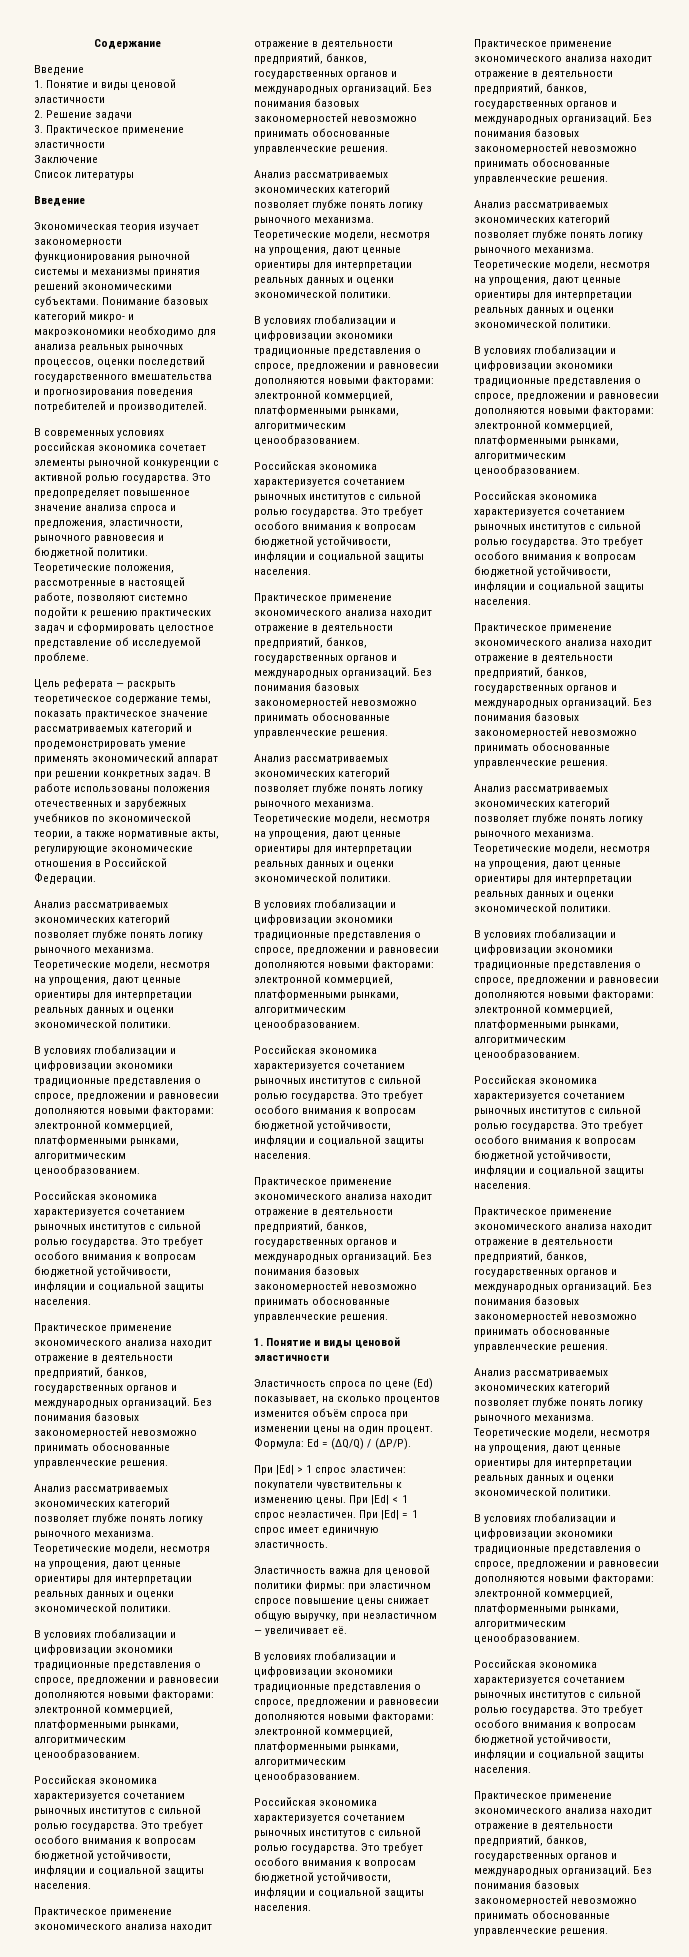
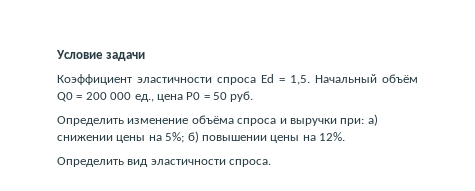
[94,39,161,49] [34,65,84,76] [34,79,177,91] [34,97,105,103] [34,110,133,121] [34,125,185,135] [34,142,105,148] [34,155,98,163] [34,170,135,180] [34,196,85,206] [34,222,200,232] [34,239,122,247] [34,251,191,262] [34,269,201,277] [34,281,173,292] [34,296,209,307] [34,311,135,322] [34,326,217,338] [34,344,184,352] [34,356,206,368] [34,374,213,383] [34,389,194,398] [34,401,208,413] [34,428,165,438] [34,442,207,453] [34,457,220,468] [34,472,212,484] [34,490,191,499] [34,505,177,513] [34,520,184,529] [34,535,165,543] [34,547,149,559] [33,563,175,573] [34,577,186,588] [34,592,189,603] [34,607,212,619] [34,622,215,634] [34,637,202,649] [34,652,89,663] [34,678,177,689] [34,696,212,705] [34,711,209,719] [34,723,193,734] [34,741,187,750] [34,753,219,764] [34,769,212,780] [34,783,211,794] [34,798,187,809] [34,813,192,824] [34,831,220,839] [34,846,194,854] [34,858,168,867] [34,873,96,885] [34,900,169,910] [34,914,171,925] [34,929,204,940] [34,947,155,955] [33,960,211,971] [34,977,182,986] [34,992,193,1001] [34,1007,175,1016] [34,1019,172,1028] [34,1045,177,1056] [34,1060,174,1071] [34,1078,202,1087] [34,1093,220,1102] [34,1105,215,1117] [34,1120,174,1131] [34,1135,180,1146] [34,1153,126,1161] [34,1165,140,1176] [34,1191,158,1200] [34,1209,186,1217] [34,1221,202,1232] [34,1236,204,1248] [34,1251,197,1262] [34,1266,172,1278] [34,1281,205,1292] [34,1299,91,1305] [34,1323,173,1333] [34,1340,213,1349] [34,1355,174,1364] [34,1367,148,1379] [34,1385,178,1394] [34,1397,213,1409] [34,1412,140,1421] [34,1427,198,1438] [34,1442,171,1453] [34,1460,169,1468] [34,1484,169,1494] [34,1498,171,1509] [34,1513,204,1524] [34,1531,155,1539] [33,1544,211,1555] [34,1561,182,1570] [34,1576,193,1585] [34,1591,175,1600] [34,1603,172,1612] [34,1629,177,1640] [34,1644,174,1655] [34,1662,202,1671] [34,1677,220,1686] [34,1689,215,1701] [34,1704,174,1715] [34,1719,180,1730] [34,1737,126,1745] [34,1749,140,1760] [34,1775,158,1784] [34,1793,186,1801] [34,1805,202,1816] [34,1820,204,1832] [34,1835,197,1846] [34,1850,172,1862] [34,1865,205,1876] [34,1883,91,1889] [34,1907,173,1917] [34,1924,213,1933] [254,41,394,50] [254,53,368,65] [254,71,398,80] [254,83,433,95] [254,98,360,107] [254,113,418,124] [254,128,391,139] [254,146,389,154] [254,170,389,180] [254,184,391,195] [254,199,424,210] [254,217,375,225] [253,230,431,241] [254,247,402,256] [254,262,413,271] [254,277,395,286] [254,289,392,298] [254,315,397,326] [254,330,394,341] [254,348,422,357] [254,363,440,372] [254,375,435,387] [254,390,394,401] [254,405,400,416] [254,423,346,431] [254,435,360,446] [254,461,378,470] [254,479,406,487] [254,491,422,502] [254,506,424,518] [254,521,417,532] [254,536,392,548] [254,551,425,562] [254,569,311,575] [254,593,393,603] [254,610,433,619] [254,625,394,634] [254,637,368,649] [254,655,398,664] [254,667,433,679] [254,682,360,691] [254,697,418,708] [254,712,391,723] [254,730,389,738] [254,754,389,764] [254,768,391,779] [254,783,424,794] [254,801,375,809] [253,814,431,825] [254,831,402,840] [254,846,413,855] [254,861,395,870] [254,873,392,882] [254,899,397,910] [254,914,394,925] [254,932,422,941] [254,947,440,956] [254,959,435,971] [254,974,394,985] [254,989,400,1000] [254,1007,346,1015] [254,1019,360,1030] [254,1045,378,1054] [254,1063,406,1071] [254,1075,422,1086] [254,1090,424,1102] [254,1105,417,1116] [254,1120,392,1132] [254,1135,425,1146] [254,1153,311,1159] [254,1177,393,1187] [254,1194,433,1203] [254,1209,394,1218] [254,1221,368,1233] [254,1239,398,1248] [254,1251,433,1263] [254,1266,360,1275] [254,1281,418,1292] [254,1296,391,1307] [254,1314,389,1322] [254,1337,401,1348] [254,1355,329,1361] [254,1378,434,1390] [254,1396,441,1404] [254,1408,409,1419] [254,1426,434,1435] [254,1438,411,1450] [254,1465,406,1475] [254,1482,403,1490] [254,1495,408,1505] [254,1510,418,1520] [254,1527,380,1536] [254,1542,328,1548] [254,1565,431,1577] [254,1580,432,1591] [254,1598,430,1606] [254,1610,438,1621] [254,1626,348,1636] [254,1651,397,1662] [254,1666,394,1677] [254,1684,422,1693] [254,1699,440,1708] [254,1711,435,1723] [254,1726,394,1737] [254,1741,400,1752] [254,1759,346,1767] [254,1771,360,1782] [254,1797,378,1806] [254,1815,406,1823] [254,1827,422,1838] [254,1842,424,1854] [254,1857,417,1868] [254,1872,392,1884] [254,1887,425,1898] [254,1905,311,1911] [474,39,613,49] [474,56,653,65] [474,71,614,80] [474,83,588,95] [474,101,618,110] [474,113,653,125] [474,128,580,137] [474,143,638,154] [474,158,611,169] [474,176,609,184] [474,200,609,210] [474,214,611,225] [474,229,644,240] [474,247,595,255] [473,260,651,271] [474,277,622,286] [474,292,633,301] [474,307,615,316] [474,319,612,328] [474,345,617,356] [474,360,614,371] [474,378,642,387] [474,393,660,402] [474,405,655,417] [474,420,614,431] [474,435,620,446] [474,453,566,461] [474,465,580,476] [474,491,598,500] [474,509,626,517] [474,521,642,532] [474,536,644,548] [474,551,637,562] [474,566,612,578] [474,581,645,592] [474,599,531,605] [474,623,613,633] [474,640,653,649] [474,655,614,664] [474,667,588,679] [474,685,618,694] [474,697,653,709] [474,712,580,721] [474,727,638,738] [474,742,611,753] [474,760,609,768] [474,784,609,794] [474,798,611,809] [474,813,644,824] [474,831,595,839] [473,844,651,855] [474,861,622,870] [474,876,633,885] [474,891,615,900] [474,903,612,912] [474,929,617,940] [474,944,614,955] [474,962,642,971] [474,977,660,986] [474,989,655,1001] [474,1004,614,1015] [474,1019,620,1030] [474,1037,566,1045] [474,1049,580,1060] [474,1075,598,1084] [474,1093,626,1101] [474,1105,642,1116] [474,1120,644,1132] [474,1135,637,1146] [474,1150,612,1162] [474,1165,645,1176] [474,1183,531,1189] [474,1207,613,1217] [474,1224,653,1233] [474,1239,614,1248] [474,1251,588,1263] [474,1269,618,1278] [474,1281,653,1293] [474,1296,580,1305] [474,1311,638,1322] [474,1326,611,1337] [474,1344,609,1352] [474,1368,609,1378] [474,1382,611,1393] [474,1397,644,1408] [474,1415,595,1423] [473,1428,651,1439] [474,1445,622,1454] [474,1460,633,1469] [474,1475,615,1484] [474,1487,612,1496] [474,1513,617,1524] [474,1528,614,1539] [474,1546,642,1555] [474,1561,660,1570] [474,1573,655,1585] [474,1588,614,1599] [474,1603,620,1614] [474,1621,566,1629] [474,1633,580,1644] [474,1659,598,1668] [474,1677,626,1685] [474,1689,642,1700] [474,1704,644,1716] [474,1719,637,1730] [474,1734,612,1746] [474,1749,645,1760] [474,1767,531,1773] [474,1791,613,1801] [474,1808,653,1817] [474,1823,614,1832] [474,1835,588,1847] [474,1853,618,1862] [474,1865,653,1877] [474,1880,580,1889] [474,1895,638,1906] [474,1910,611,1921] [474,1928,609,1936] Содержание // Введение // 1. Понятие и виды ценовой эластичности // 2. Решение задачи // 3. Практическое применение эластичности // Заключение // Список литературы // Введение // Экономическая теория изучает закономерности функционирования рыночной системы и механизмы принятия решений экономическими субъектами. Понимание базовых категорий микро- и макроэкономики необходимо для анализа реальных рыночных процессов, оценки последствий государственного вмешательства и прогнозирования поведения потребителей и производителей. // В современных условиях российская экономика сочетает элементы рыночной конкуренции с активной ролью государства. Это предопределяет повышенное значение анализа спроса и предложения, эластичности, рыночного равновесия и бюджетной политики. Теоретические положения, рассмотренные в настоящей работе, позволяют системно подойти к решению практических задач и сформировать целостное представление об исследуемой проблеме. // Цель реферата — раскрыть теоретическое содержание темы, показать практическое значение рассматриваемых категорий и продемонстрировать умение применять экономический аппарат при решении конкретных задач. В работе использованы положения отечественных и зарубежных учебников по экономической теории, а также нормативные акты, регулирующие экономические отношения в Российской Федерации. // Анализ рассматриваемых экономических категорий позволяет глубже понять логику рыночного механизма. Теоретические модели, несмотря на упрощения, дают ценные ориентиры для интерпретации реальных данных и оценки экономической политики. // В условиях глобализации и цифровизации экономики традиционные представления о спросе, предложении и равновесии дополняются новыми факторами: электронной коммерцией, платформенными рынками, алгоритмическим ценообразованием. // Российская экономика характеризуется сочетанием рыночных институтов с сильной ролью государства. Это требует особого внимания к вопросам бюджетной устойчивости, инфляции и социальной защиты населения. // Практическое применение экономического анализа находит отражение в деятельности предприятий, банков, государственных органов и международных организаций. Без понимания базовых закономерностей невозможно принимать обоснованные управленческие решения. // Анализ рассматриваемых экономических категорий позволяет глубже понять логику рыночного механизма. Теоретические модели, несмотря на упрощения, дают ценные ориентиры для интерпретации реальных данных и оценки экономической политики. // В условиях глобализации и цифровизации экономики традиционные представления о спросе, предложении и равновесии дополняются новыми факторами: электронной коммерцией, платформенными рынками, алгоритмическим ценообразованием. // Российская экономика характеризуется сочетанием рыночных институтов с сильной ролью государства. Это требует особого внимания к вопросам бюджетной устойчивости, инфляции и социальной защиты населения. // Практическое применение экономического анализа находит отражение в деятельности предприятий, банков, государственных органов и международных организаций. Без понимания базовых закономерностей невозможно принимать обоснованные управленческие решения. // Анализ рассматриваемых экономических категорий позволяет глубже понять логику рыночного механизма. Теоретические модели, несмотря на упрощения, дают ценные ориентиры для интерпретации реальных данных и оценки экономической политики. // В условиях глобализации и цифровизации экономики традиционные представления о спросе, предложении и равновесии дополняются новыми факторами: электронной коммерцией, платформенными рынками, алгоритмическим ценообразованием. // Российская экономика характеризуется сочетанием рыночных институтов с сильной ролью государства. Это требует особого внимания к вопросам бюджетной устойчивости, инфляции и социальной защиты населения. // Практическое применение экономического анализа находит отражение в деятельности предприятий, банков, государственных органов и международных организаций. Без понимания базовых закономерностей невозможно принимать обоснованные управленческие решения. // Анализ рассматриваемых экономических категорий позволяет глубже понять логику рыночного механизма. Теоретические модели, несмотря на упрощения, дают ценные ориентиры для интерпретации реальных данных и оценки экономической политики. // В условиях глобализации и цифровизации экономики традиционные представления о спросе, предложении и равновесии дополняются новыми факторами: электронной коммерцией, платформенными рынками, алгоритмическим ценообразованием. // Российская экономика характеризуется сочетанием рыночных институтов с сильной ролью государства. Это требует особого внимания к вопросам бюджетной устойчивости, инфляции и социальной защиты населения. // Практическое применение экономического анализа находит отражение в деятельности предприятий, банков, государственных органов и международных организаций. Без понимания базовых закономерностей невозможно принимать обоснованные управленческие решения. // 1. Понятие и виды ценовой эластичности // Эластичность спроса по цене (Ed) показывает, на сколько процентов изменится объём спроса при изменении цены на один процент. Формула: Ed = (ΔQ/Q) / (ΔP/P). // При |Ed| > 1 спрос эластичен: покупатели чувствительны к изменению цены. При |Ed| < 1 спрос неэластичен. При |Ed| = 1 спрос имеет единичную эластичность. // Эластичность важна для ценовой политики фирмы: при эластичном спросе повышение цены снижает общую выручку, при неэластичном — увеличивает её. // В условиях глобализации и цифровизации экономики традиционные представления о спросе, предложении и равновесии дополняются новыми факторами: электронной коммерцией, платформенными рынками, алгоритмическим ценообразованием. // Российская экономика характеризуется сочетанием рыночных институтов с сильной ролью государства. Это требует особого внимания к вопросам бюджетной устойчивости, инфляции и социальной защиты населения. // Практическое применение экономического анализа находит отражение в деятельности предприятий, банков, государственных органов и международных организаций. Без понимания базовых закономерностей невозможно принимать обоснованные управленческие решения. // Анализ рассматриваемых экономических категорий позволяет глубже понять логику рыночного механизма. Теоретические модели, несмотря на упрощения, дают ценные ориентиры для интерпретации реальных данных и оценки экономической политики. // В условиях глобализации и цифровизации экономики традиционные представления о спросе, предложении и равновесии дополняются новыми факторами: электронной коммерцией, платформенными рынками, алгоритмическим ценообразованием. // Российская экономика характеризуется сочетанием рыночных институтов с сильной ролью государства. Это требует особого внимания к вопросам бюджетной устойчивости, инфляции и социальной защиты населения. // Практическое применение экономического анализа находит отражение в деятельности предприятий, банков, государственных органов и международных организаций. Без понимания базовых закономерностей невозможно принимать обоснованные управленческие решения. // Анализ рассматриваемых экономических категорий позволяет глубже понять логику рыночного механизма. Теоретические модели, несмотря на упрощения, дают ценные ориентиры для интерпретации реальных данных и оценки экономической политики. // В условиях глобализации и цифровизации экономики традиционные представления о спросе, предложении и равновесии дополняются новыми факторами: электронной коммерцией, платформенными рынками, алгоритмическим ценообразованием. // Российская экономика характеризуется сочетанием рыночных институтов с сильной ролью государства. Это требует особого внимания к вопросам бюджетной устойчивости, инфляции и социальной защиты населения. // Практическое применение экономического анализа находит отражение в деятельности предприятий, банков, государственных органов и международных организаций. Без понимания базовых закономерностей невозможно принимать обоснованные управленческие решения. // Анализ рассматриваемых экономических категорий позволяет глубже понять логику рыночного механизма. Теоретические модели, несмотря на упрощения, дают ценные ориентиры для интерпретации реальных данных и оценки экономической политики. // В условиях глобализации и цифровизации экономики традиционные представления о спросе, предложении и равновесии дополняются новыми факторами: электронной коммерцией, платформенными рынками, алгоритмическим ценообразованием. // Российская экономика характеризуется сочетанием рыночных институтов с сильной ролью государства. Это требует особого внимания к вопросам бюджетной устойчивости, инфляции и социальной защиты населения. // Практическое применение экономического анализа находит отражение в деятельности предприятий, банков, государственных органов и международных организаций. Без понимания базовых закономерностей невозможно принимать обоснованные управленческие решения. -> [56,50,146,61] [57,74,418,85] [57,91,254,102] [57,114,378,126] [57,131,345,143] [57,157,272,167] Условие задачи // Коэффициент эластичности спроса Ed = 1,5. Начальный объём Q0 = 200 000 ед., цена P0 = 50 руб. // Определить изменение объёма спроса и выручки при: а) снижении цены на 5%; б) повышении цены на 12%. // Определить вид эластичности спроса.

